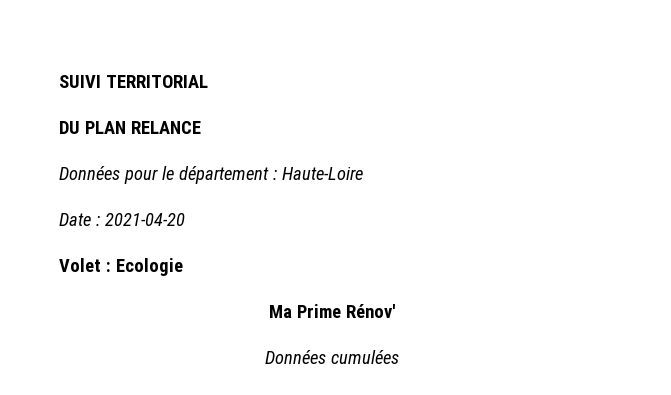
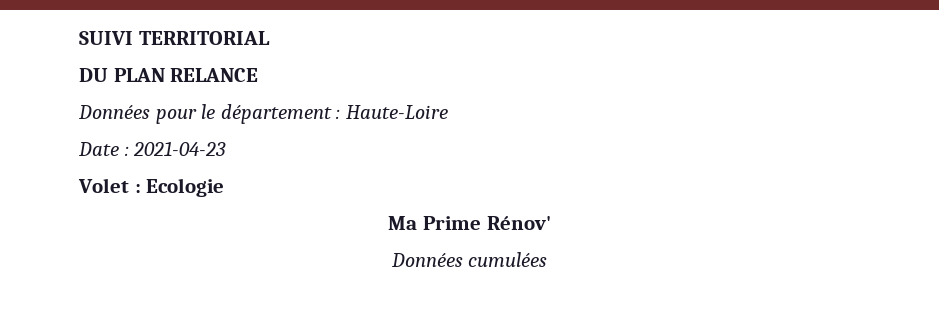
[104,213,185,226] 2021-04-20 -> [133,141,227,156] 2021-04-23

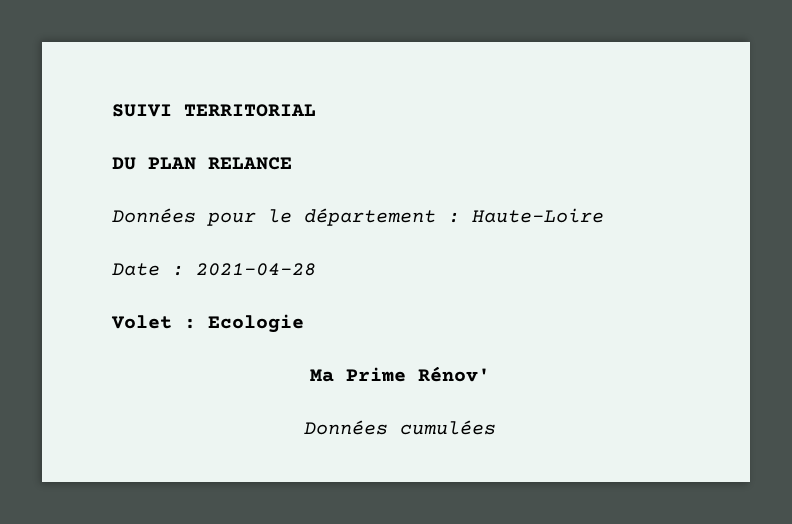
[133,141,227,156] 2021-04-23 -> [196,263,316,276] 2021-04-28

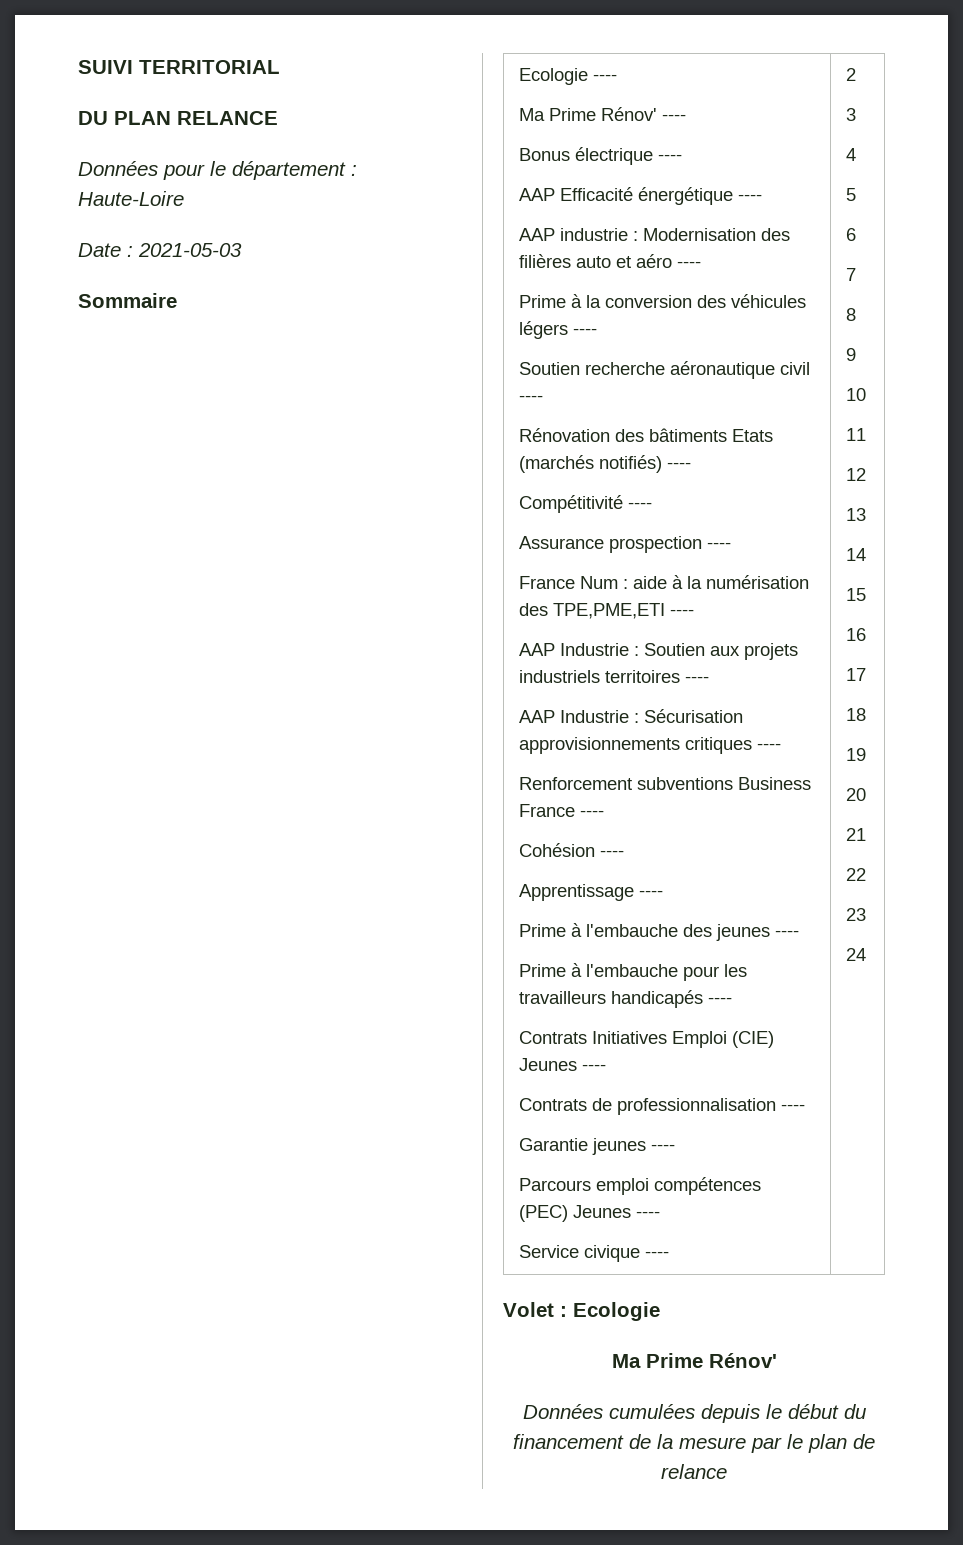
[196,263,316,276] 2021-04-28 -> [138,243,242,257] [78,293,177,308] [519,68,618,85] [519,107,687,121] [519,147,683,165] [519,187,763,205] [519,228,791,241] [519,254,702,268] [519,294,807,308] [519,321,598,339] [519,361,811,379] [519,395,544,402] [519,428,774,442] [519,455,692,473] [519,495,653,513] [519,536,732,553] [519,575,810,589] [519,603,695,619] [519,643,799,660] [519,670,710,683] [519,709,744,723] [519,737,782,754] [519,777,812,790] [519,804,605,817] [519,843,625,857] [519,884,664,901] [519,923,800,941] [519,963,748,981] [519,990,733,1008] [519,1031,775,1048] [519,1058,607,1071] [519,1098,806,1115] [519,1138,676,1155] [519,1177,762,1195] [519,1205,661,1222] [519,1245,670,1262] [846,68,857,81] [846,108,857,121] [846,148,857,161] [846,188,857,201] [846,228,857,241] [846,268,857,281] [846,308,857,321] [846,348,857,361] [846,388,867,401] [846,428,867,441] [846,468,867,481] [846,508,867,521] [846,548,867,561] [846,588,867,601] [846,628,867,641] [846,668,867,681] [846,708,867,721] [846,748,867,761] [846,788,867,801] [846,828,867,841] [846,868,867,881] [846,908,867,921] [846,948,867,961] 2021-05-03 // Sommaire // Ecologie ---- // Ma Prime Rénov' ---- // Bonus électrique ---- // AAP Efficacité énergétique ---- // AAP industrie : Modernisation des filières auto et aéro ---- // Prime à la conversion des véhicules légers ---- // Soutien recherche aéronautique civil ---- // Rénovation des bâtiments Etats (marchés notifiés) ---- // Compétitivité ---- // Assurance prospection ---- // France Num : aide à la numérisation des TPE,PME,ETI ---- // AAP Industrie : Soutien aux projets industriels territoires ---- // AAP Industrie : Sécurisation approvisionnements critiques ---- // Renforcement subventions Business France ---- // Cohésion ---- // Apprentissage ---- // Prime à l'embauche des jeunes ---- // Prime à l'embauche pour les travailleurs handicapés ---- // Contrats Initiatives Emploi (CIE) Jeunes ---- // Contrats de professionnalisation ---- // Garantie jeunes ---- // Parcours emploi compétences (PEC) Jeunes ---- // Service civique ---- | 2 // 3 // 4 // 5 // 6 // 7 // 8 // 9 // 10 // 11 // 12 // 13 // 14 // 15 // 16 // 17 // 18 // 19 // 20 // 21 // 22 // 23 // 24
(496, 427) none -> [700,1404,866,1423] [513,1434,875,1453] [661,1464,727,1479] depuis le début du financement de la mesure par le plan de relance

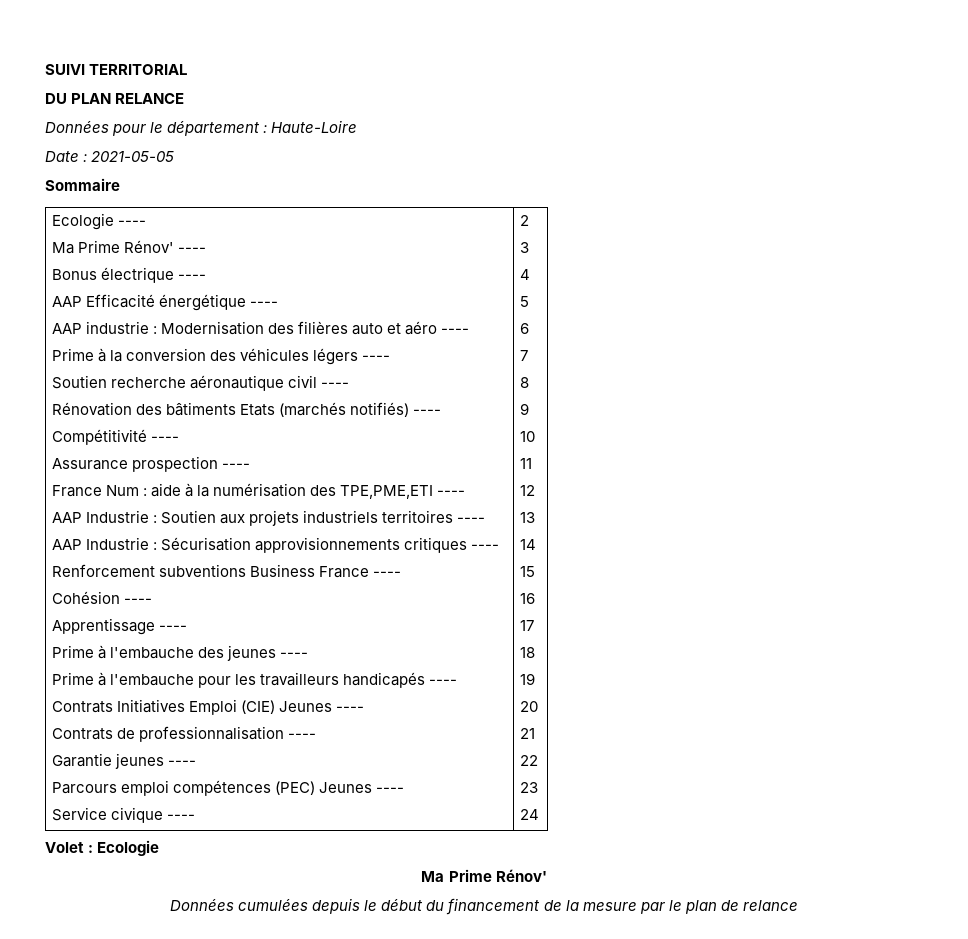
[138,243,242,257] 2021-05-03 -> [91,151,175,162] 2021-05-05

